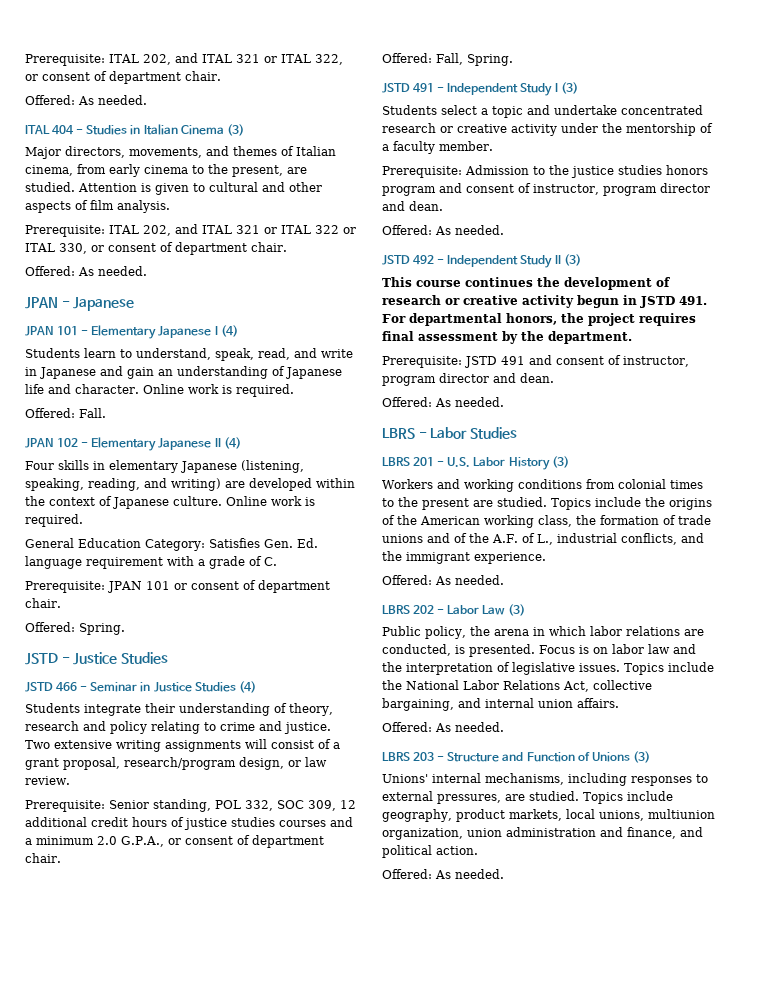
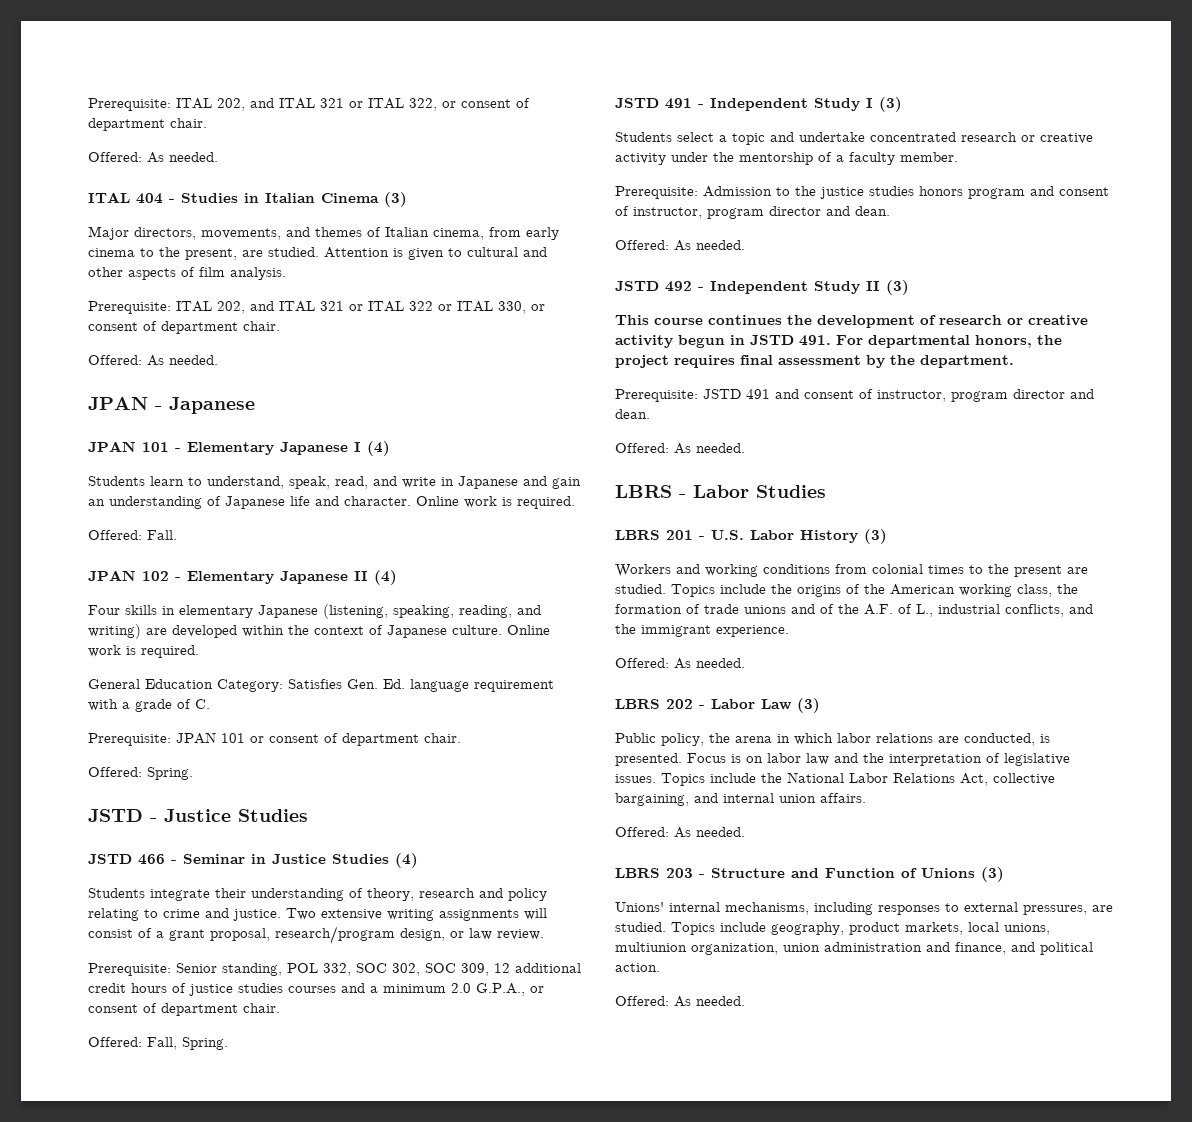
(304, 804) none -> [392,963,456,976] 302, SOC

